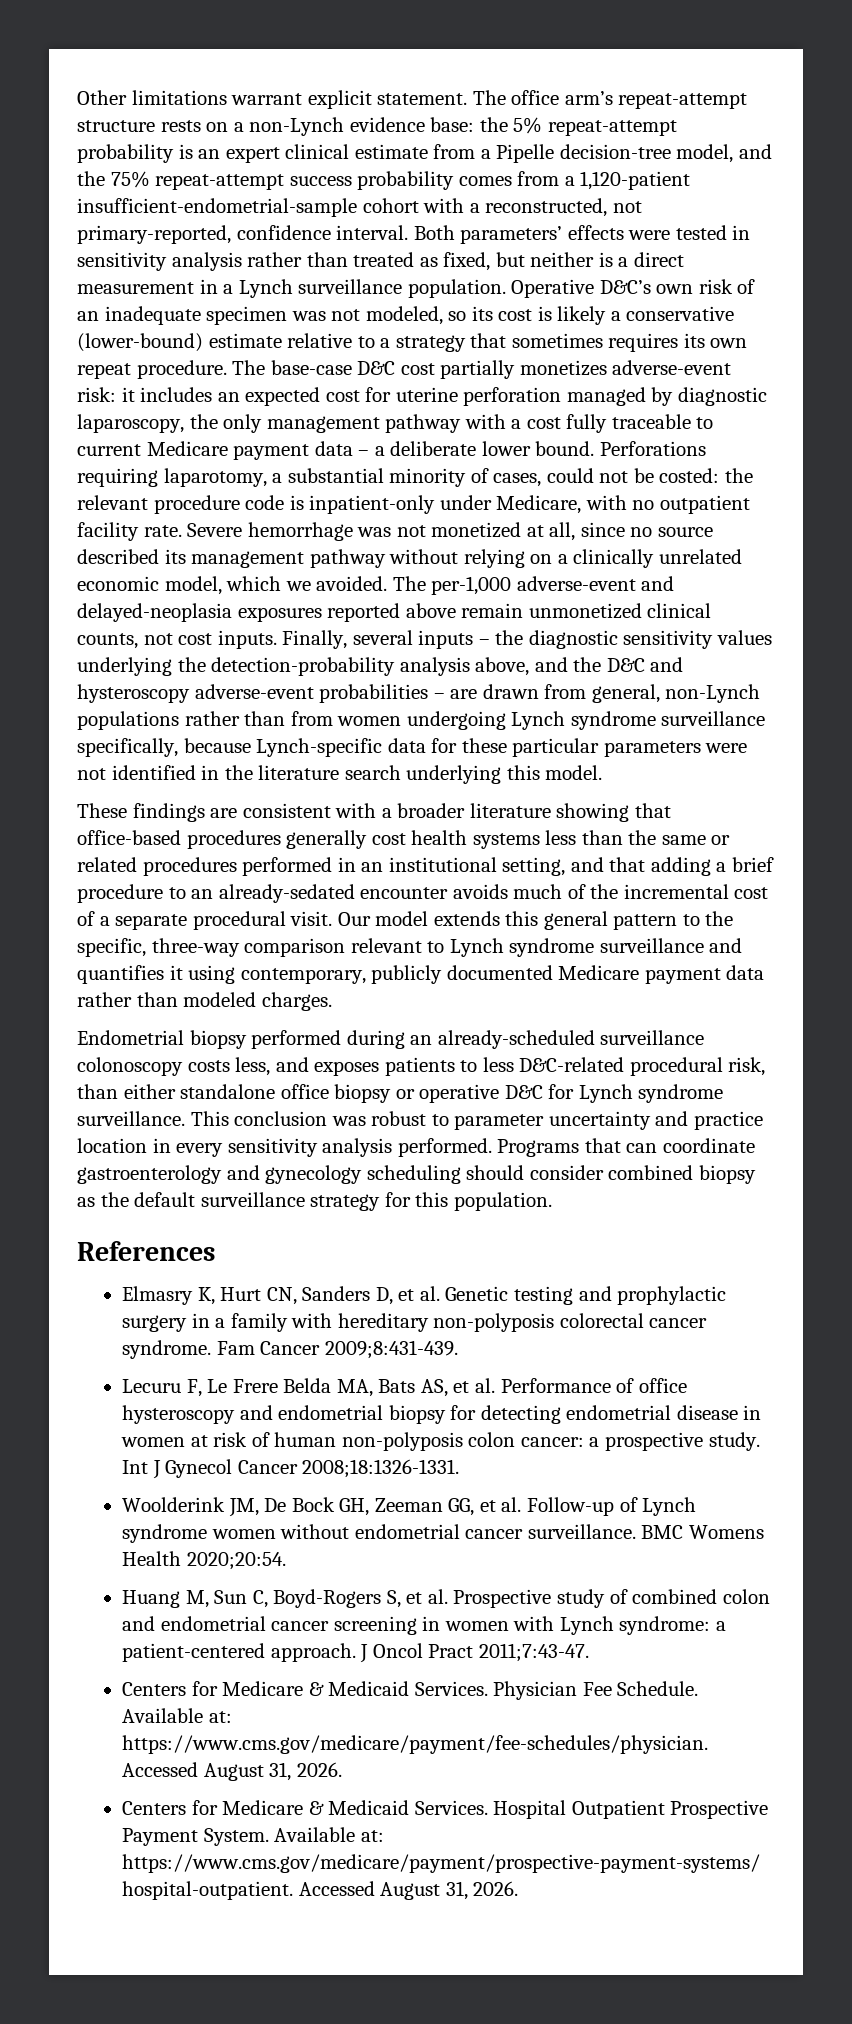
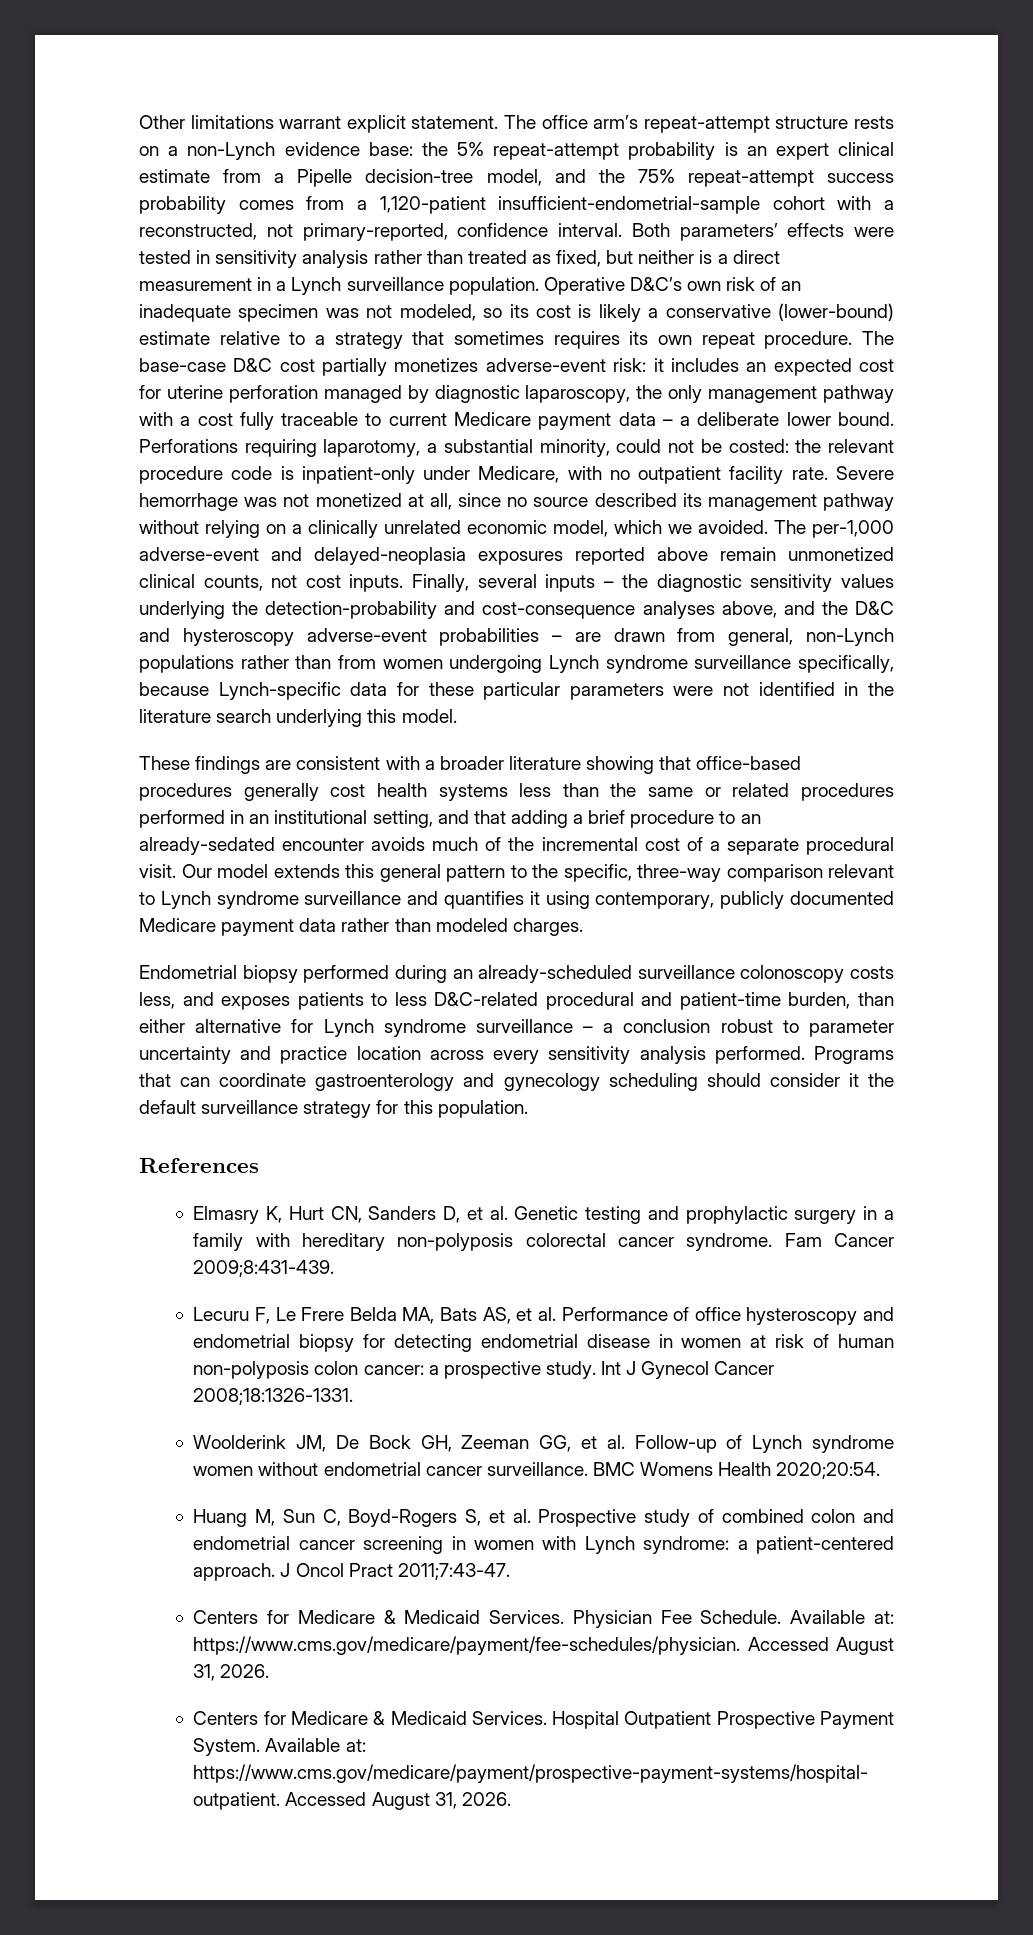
[389,468,542,487] minority of cases, -> [539,439,610,457] minority,
[399,657,470,676] analysis -> [444,601,715,619] and cost-consequence analyses
[728,1057,766,1076] [77,1084,724,1103] [77,1111,366,1126] risk, than either standalone office biopsy or operative D&C for Lynch syndrome surveillance. This conclusion was -> [641,992,894,1010] [139,1019,711,1037] and patient-time burden, than either alternative for Lynch syndrome surveillance – a conclusion
[152,1138,171,1153] in -> [429,1050,484,1060] across
[608,1165,756,1184] [77,1197,95,1207] combined biopsy as -> [848,1073,859,1087] it

